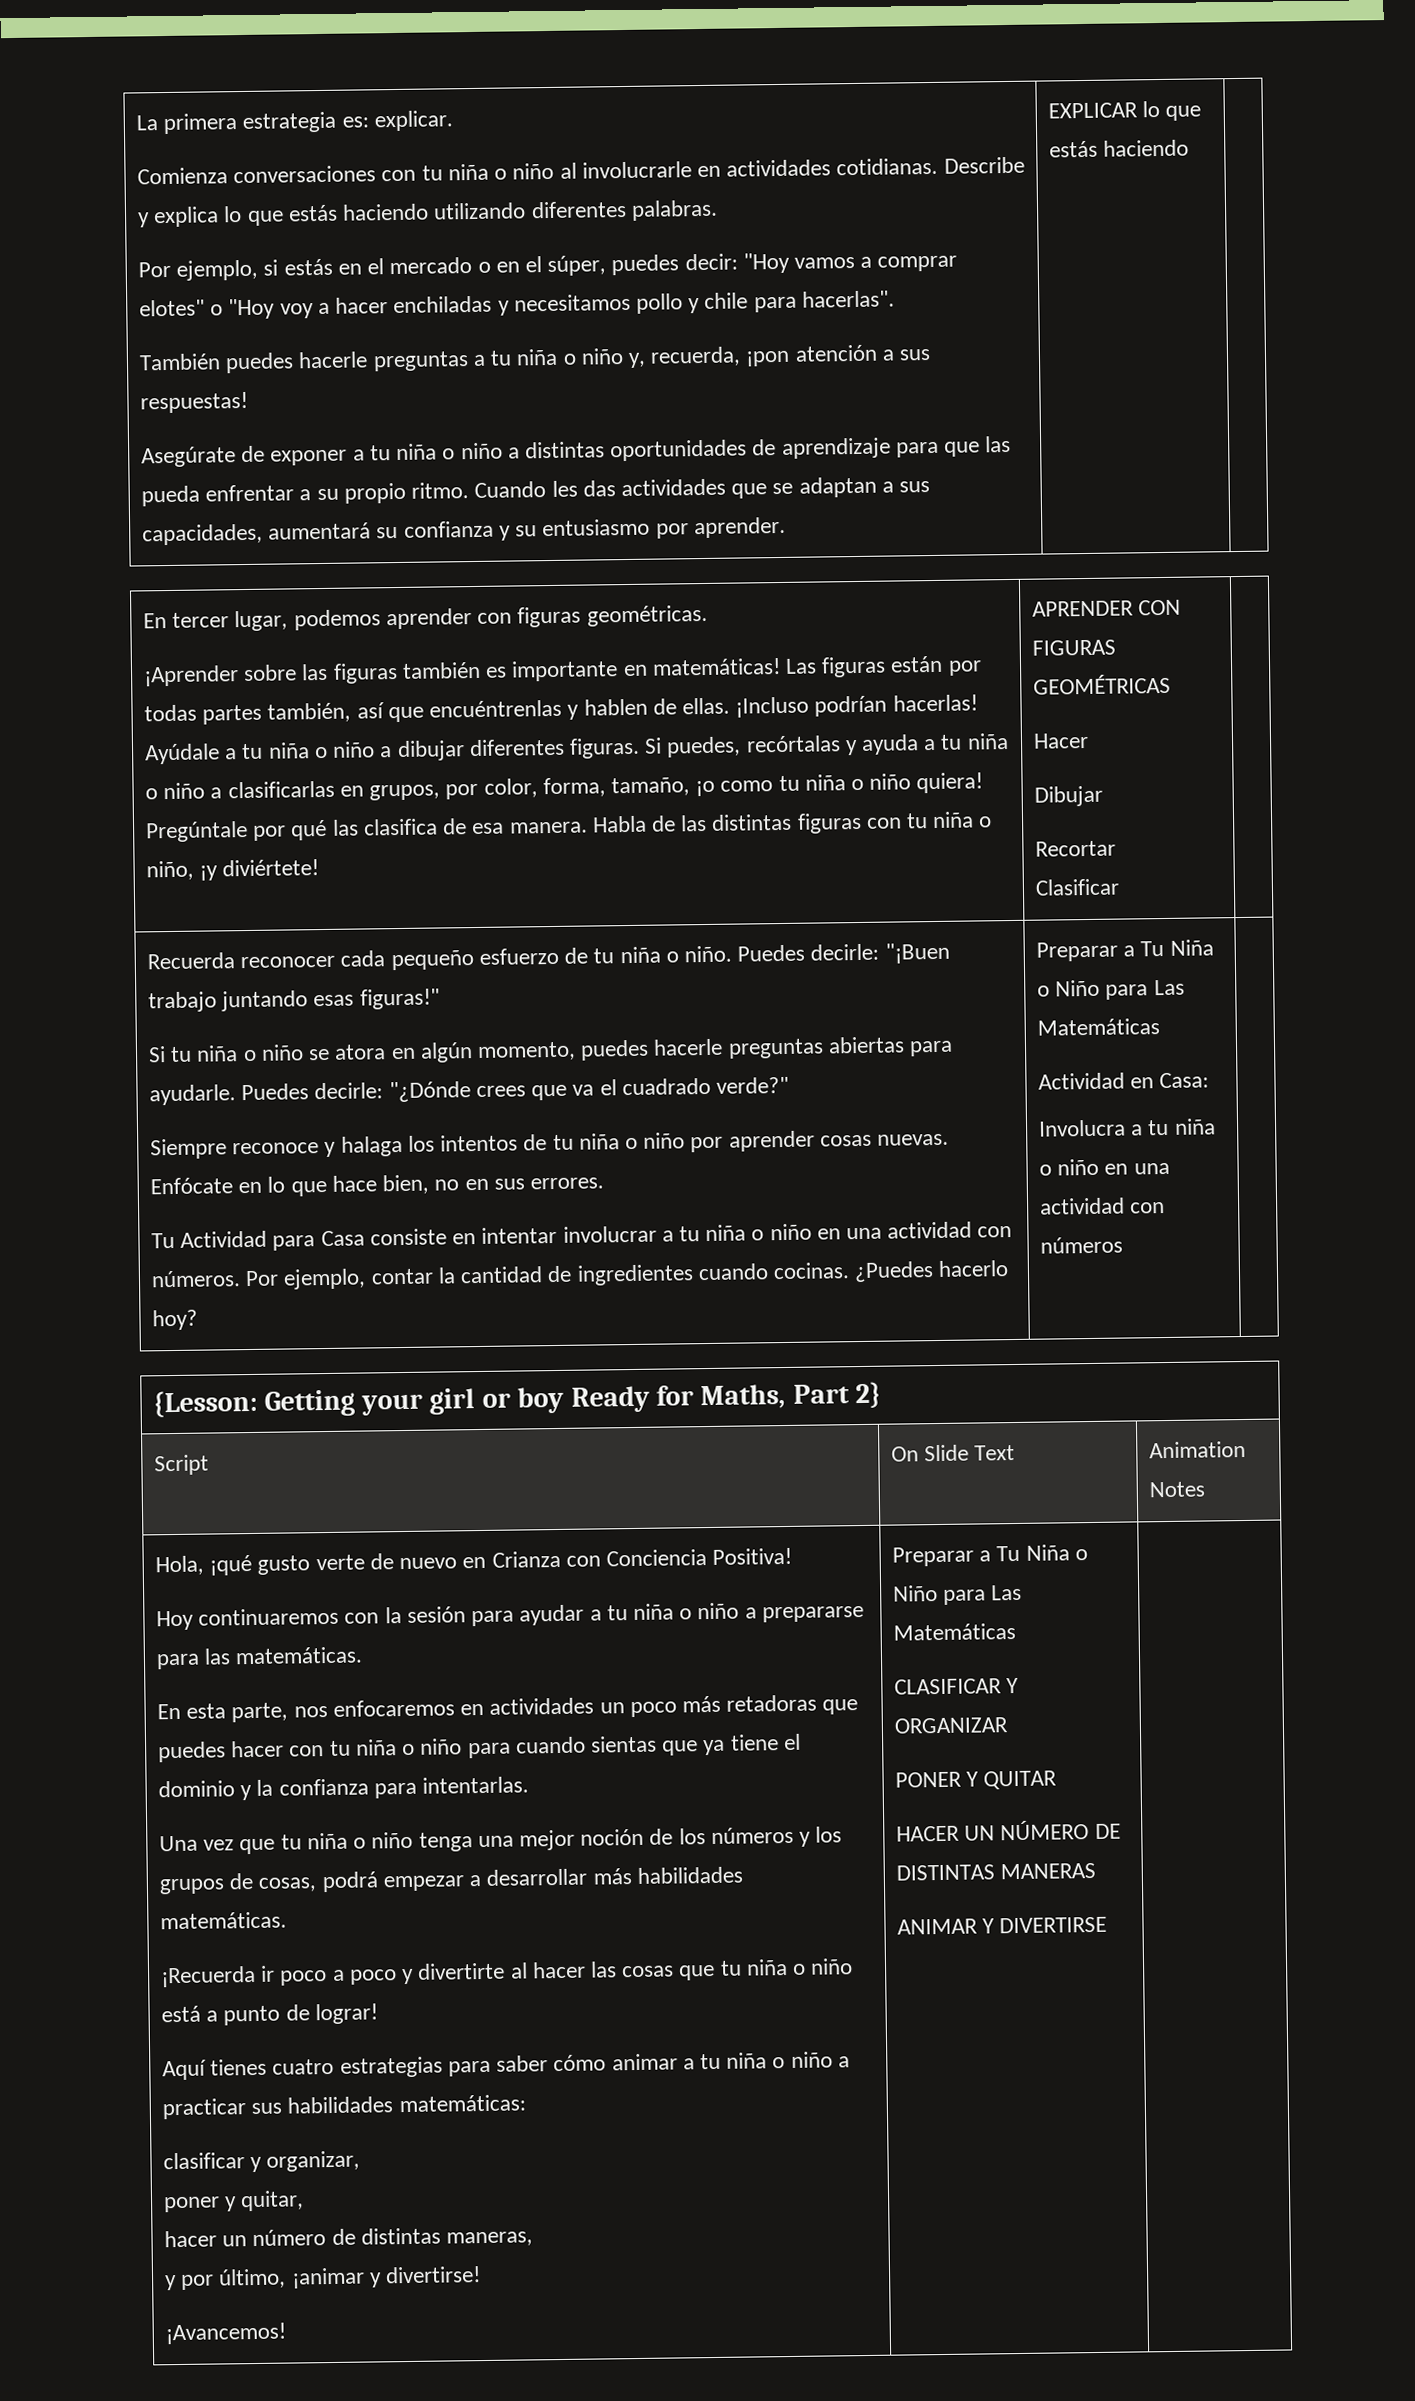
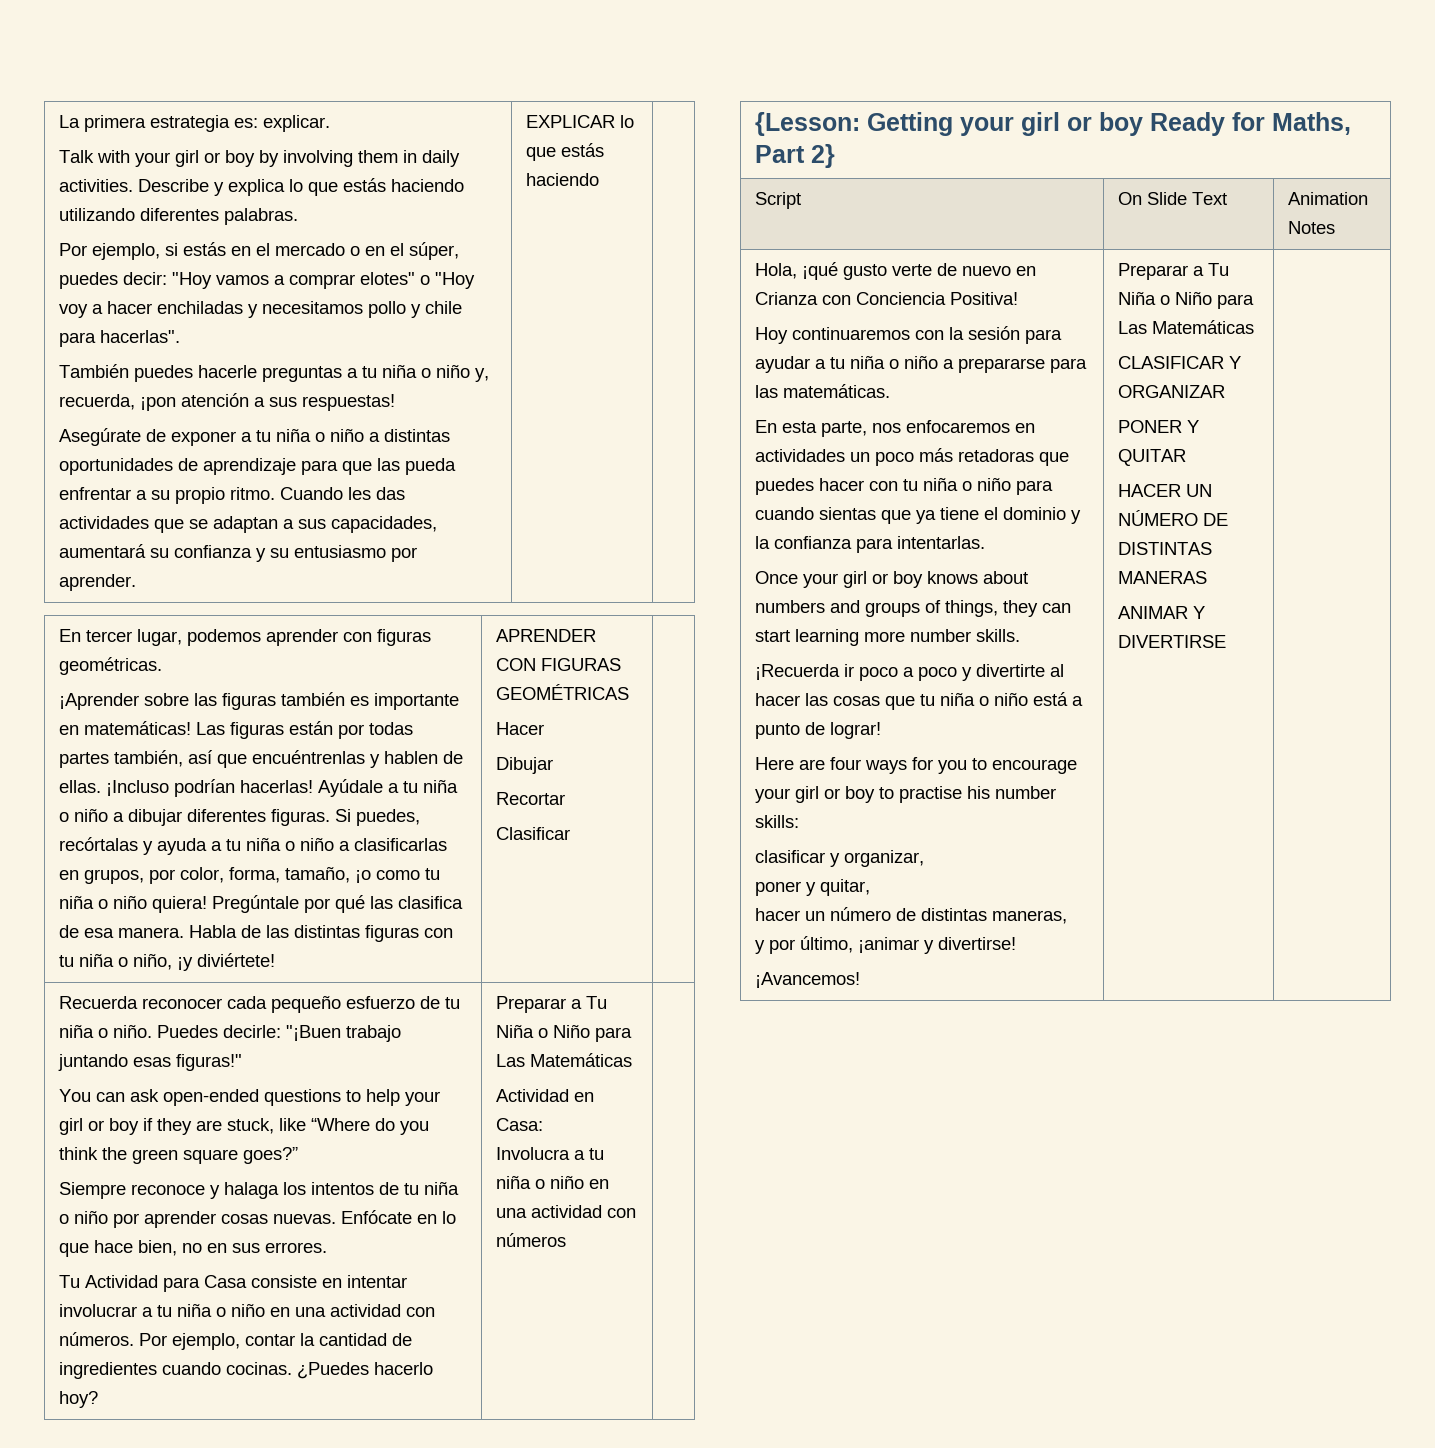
[137,157,939,185] Comienza conversaciones con tu niña o niño al involucrarle en actividades cotidianas. -> [59,150,461,167] [59,179,134,192] Talk with your girl or boy by involving them in daily activities.
[148,1036,954,1063] [149,1076,789,1106] Si tu niña o niño se atora en algún momento, puedes hacerle preguntas abiertas para ayudarle. Puedes decirle: "¿Dónde crees que va el cuadrado verde?" -> [59,1089,441,1106] [59,1118,430,1135] [59,1147,299,1164] You can ask open-ended questions to help your girl or boy if they are stuck, like “Where do you think the green square goes?”
[159,1826,843,1855] [159,1866,743,1895] [160,1911,288,1930] Una vez que tu niña o niño tenga una mejor noción de los números y los grupos de cosas, podrá empezar a desarrollar más habilidades matemáticas. -> [755,571,1029,588] [755,600,1072,617] [755,629,1021,646] Once your girl or boy knows about numbers and groups of things, they can start learning more number skills.
[162,2051,850,2081] [162,2094,526,2120] Aquí tienes cuatro estrategias para saber cómo animar a tu niña o niño a practicar sus habilidades matemáticas: -> [755,757,1078,774] [755,786,1057,803] [755,815,800,828] Here are four ways for you to encourage your girl or boy to practise his number skills:

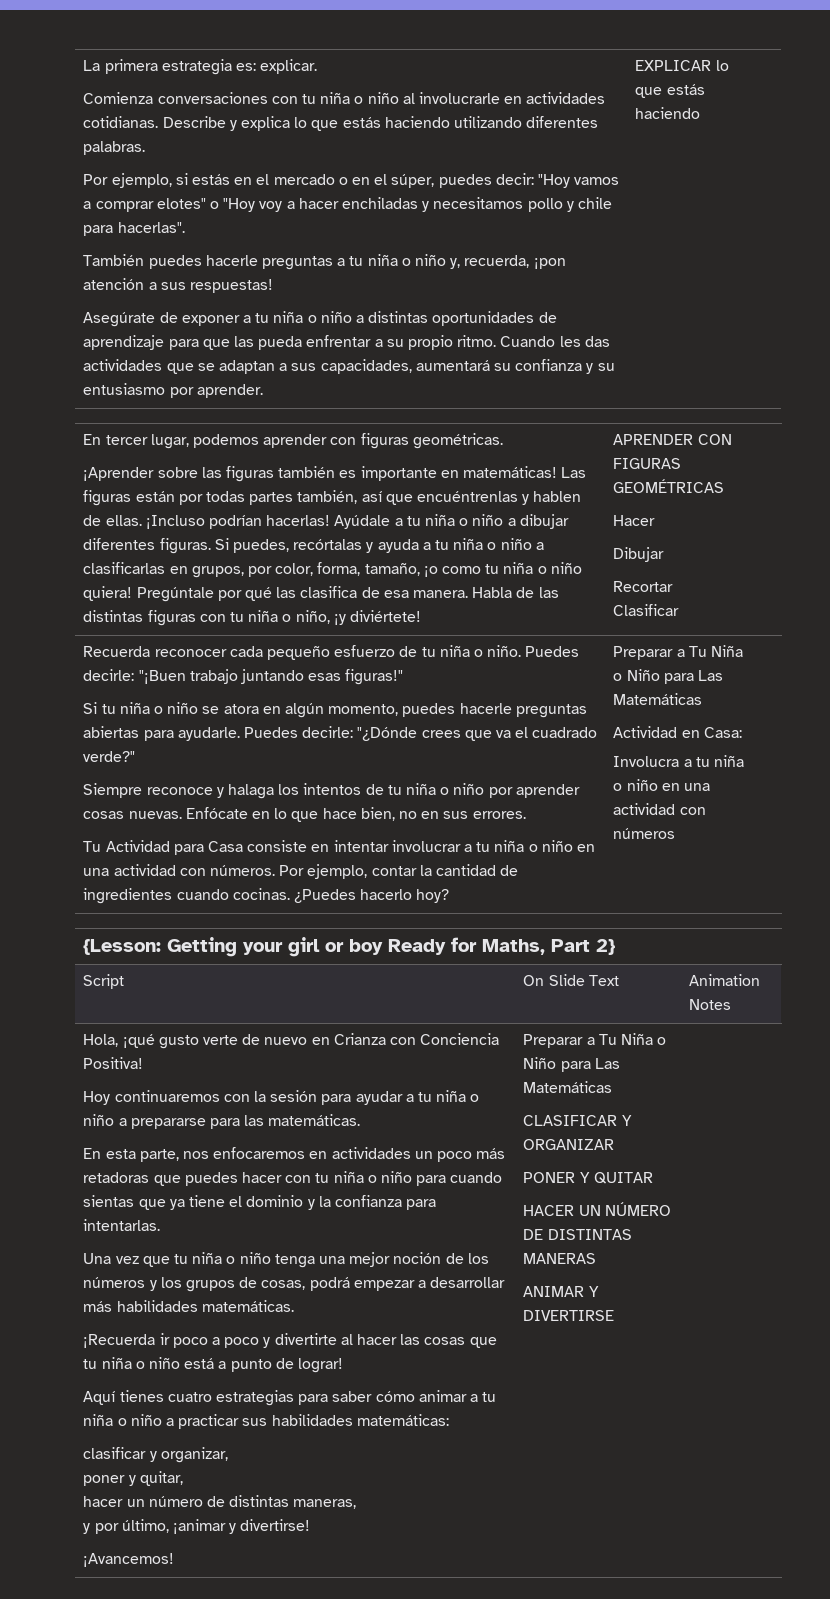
[59,150,461,167] [59,179,134,192] Talk with your girl or boy by involving them in daily activities. -> [83,92,606,104] [83,116,159,128] Comienza conversaciones con tu niña o niño al involucrarle en actividades cotidianas.
[59,1089,441,1106] [59,1118,430,1135] [59,1147,299,1164] You can ask open-ended questions to help your girl or boy if they are stuck, like “Where do you think the green square goes?” -> [83,702,587,718] [83,726,598,741] [83,751,136,762] Si tu niña o niño se atora en algún momento, puedes hacerle preguntas abiertas para ayudarle. Puedes decirle: "¿Dónde crees que va el cuadrado verde?"
[755,571,1029,588] [755,600,1072,617] [755,629,1021,646] Once your girl or boy knows about numbers and groups of things, they can start learning more number skills. -> [83,1252,489,1268] [83,1277,506,1292] [83,1300,294,1312] Una vez que tu niña o niño tenga una mejor noción de los números y los grupos de cosas, podrá empezar a desarrollar más habilidades matemáticas.
[755,757,1078,774] [755,786,1057,803] [755,815,800,828] Here are four ways for you to encourage your girl or boy to practise his number skills: -> [83,1390,497,1406] [83,1414,449,1429] Aquí tienes cuatro estrategias para saber cómo animar a tu niña o niño a practicar sus habilidades matemáticas:

